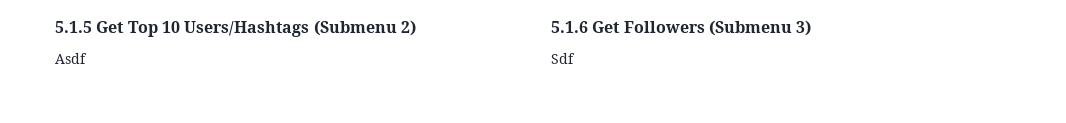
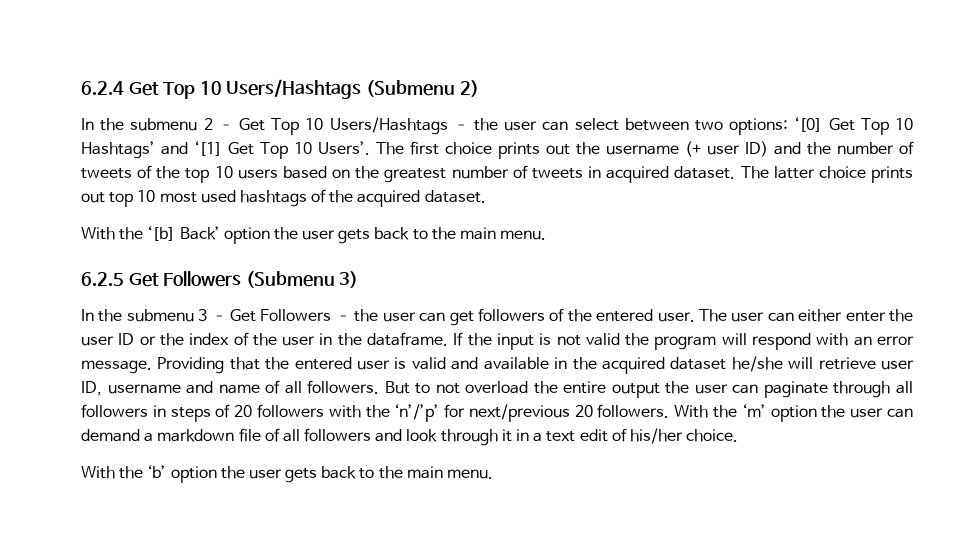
[55,21,92,33] 5.1.5 -> [81,81,124,95] 6.2.4
[55,53,87,64] [551,20,812,36] [551,53,575,64] Asdf // 5.1.6 Get Followers (Submenu 3) // Sdf -> [81,116,914,135] [81,140,915,159] [81,165,913,183] [81,189,486,207] [81,225,547,244] [81,271,359,288] [81,308,913,326] [81,332,915,350] [81,356,914,374] [81,380,913,398] [81,403,913,422] [81,428,739,446] [81,464,494,483] In the submenu 2 – Get Top 10 Users/Hashtags – the user can select between two options: ‘[0] Get Top 10 Hashtags’ and ‘[1] Get Top 10 Users’. The first choice prints out the username (+ user ID) and the number of tweets of the top 10 users based on the greatest number of tweets in acquired dataset. The latter choice prints out top 10 most used hashtags of the acquired dataset. // With the ‘[b] Back’ option the user gets back to the main menu. // 6.2.5 Get Followers (Submenu 3) // In the submenu 3 – Get Followers – the user can get followers of the entered user. The user can either enter the user ID or the index of the user in the dataframe. If the input is not valid the program will respond with an error message. Providing that the entered user is valid and available in the acquired dataset he/she will retrieve user ID, username and name of all followers. But to not overload the entire output the user can paginate through all followers in steps of 20 followers with the ‘n’/’p’ for next/previous 20 followers. With the ‘m’ option the user can demand a markdown file of all followers and look through it in a text edit of his/her choice. // With the ‘b’ option the user gets back to the main menu.

